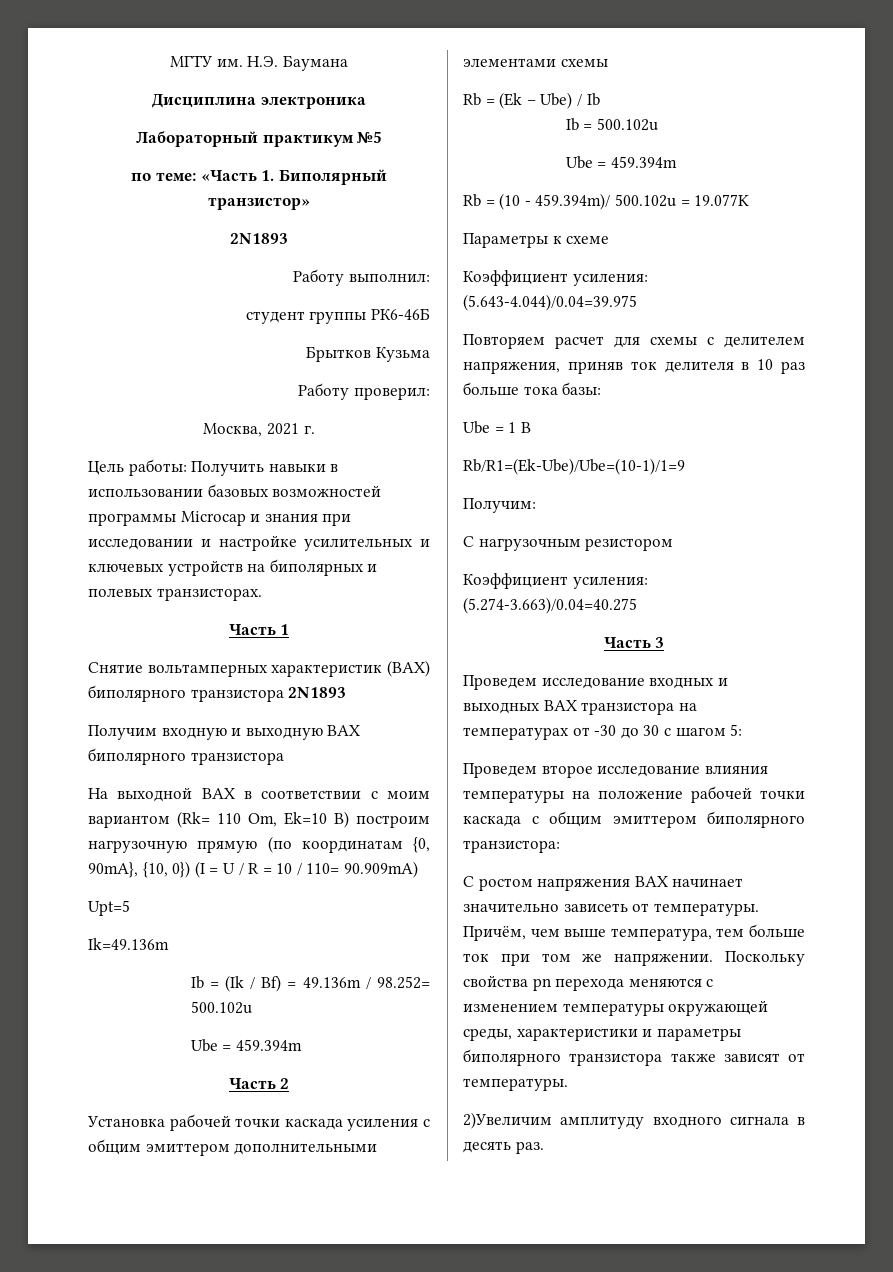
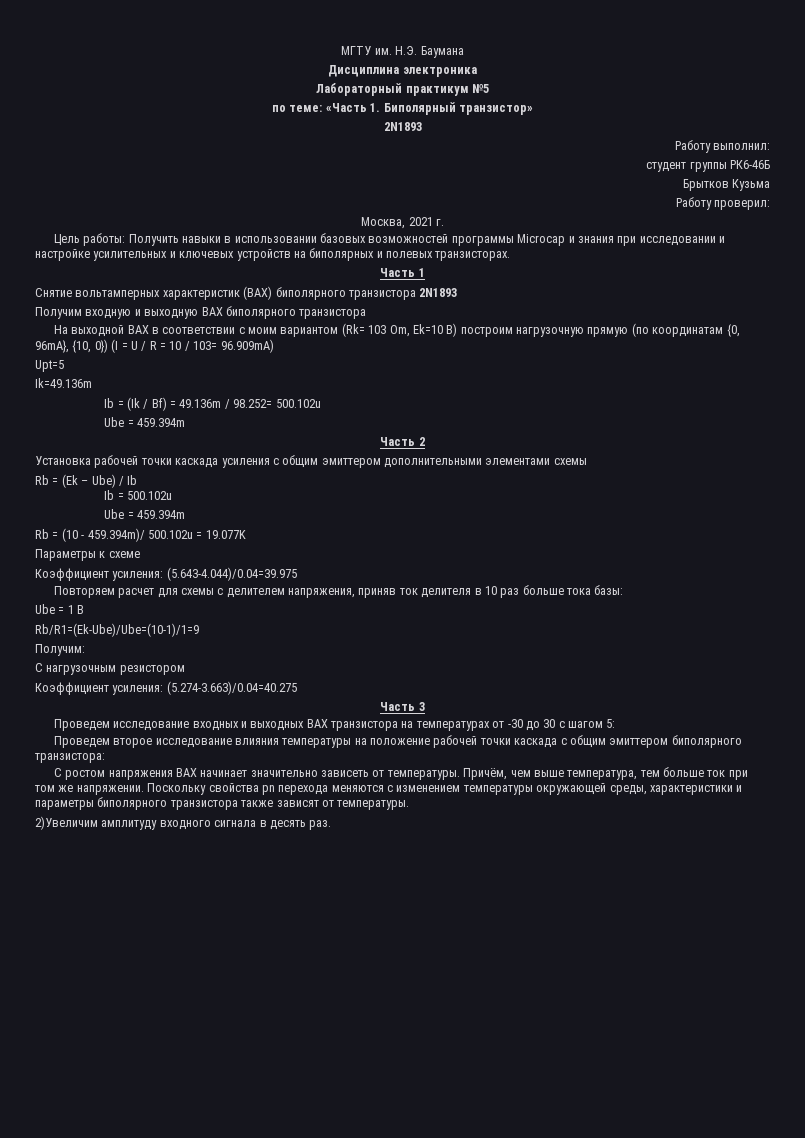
[217,813,241,824] 110 -> [368,325,387,334] 103
[88,862,138,878] 90mA}, -> [35,340,69,353] 96mA},
[306,861,419,878] 110= 90.909mA) -> [193,339,274,353] 103= 96.909mA)

